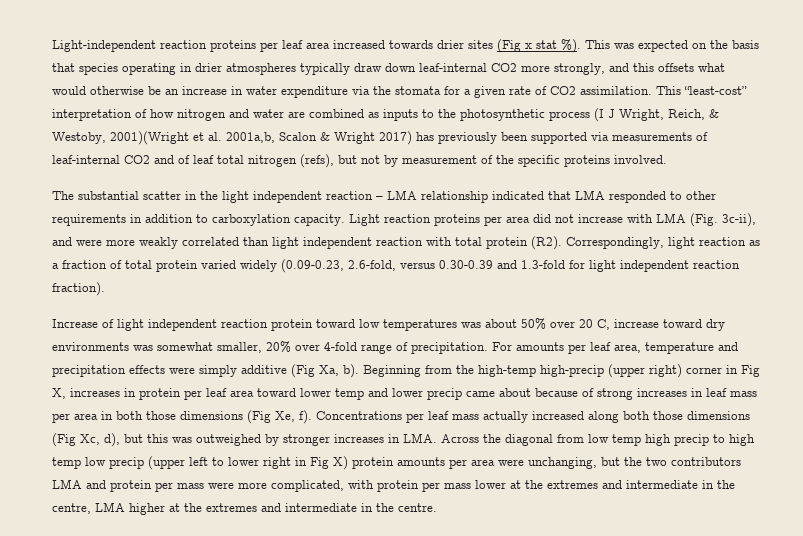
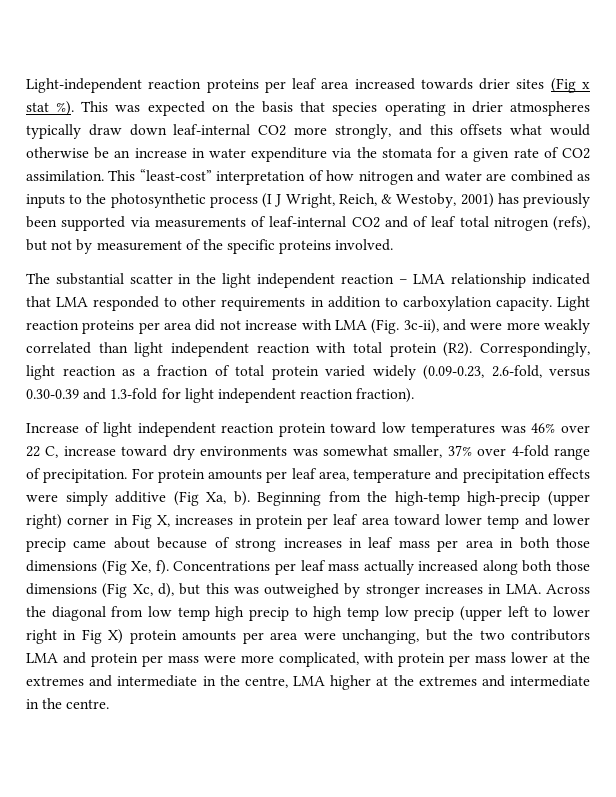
[110,131,412,145] 2001)(Wright et al. 2001a,b, Scalon & Wright 2017) -> [460,193,494,208] 2001)
[485,318,593,330] about 50% over 20 -> [531,423,590,433] [26,446,40,457] 46% over 22
[266,341,291,353] 20% -> [447,445,472,456] 37%
(512, 346) none -> [157,469,205,483] protein

